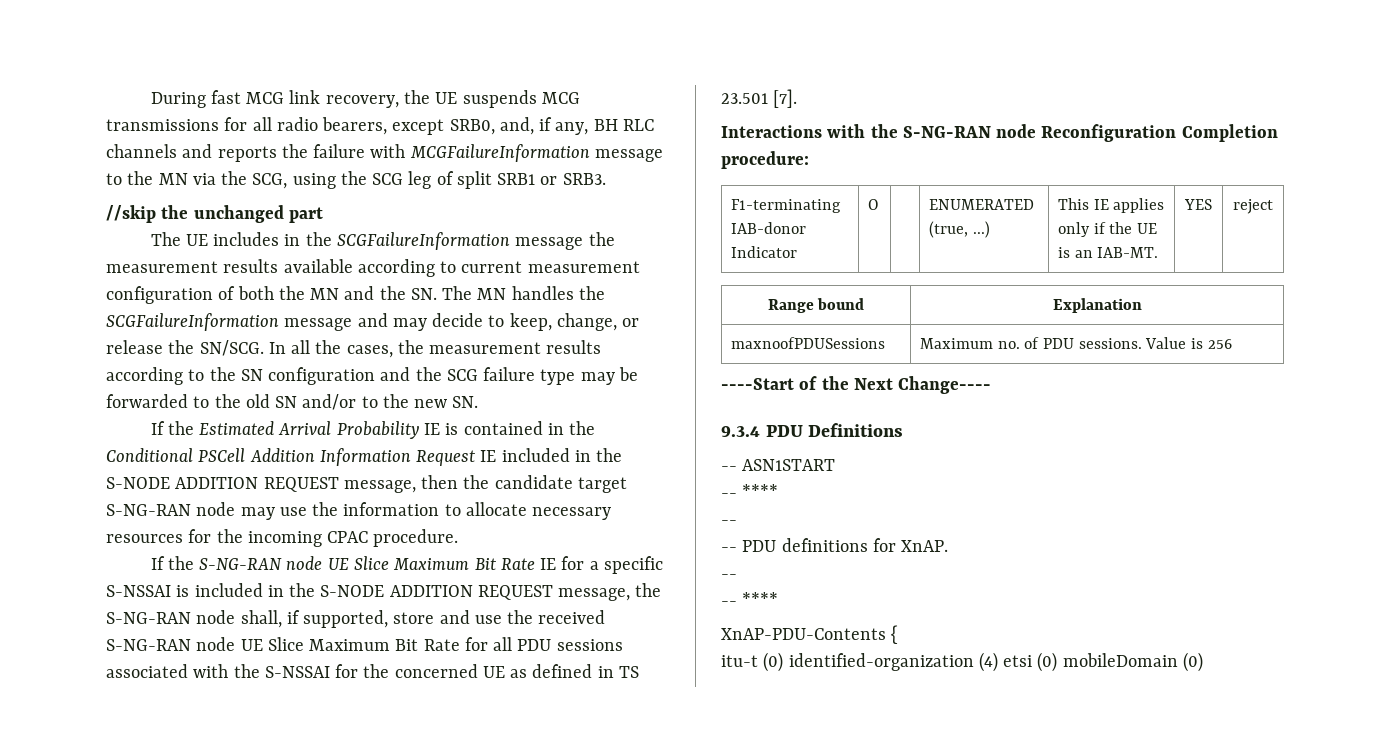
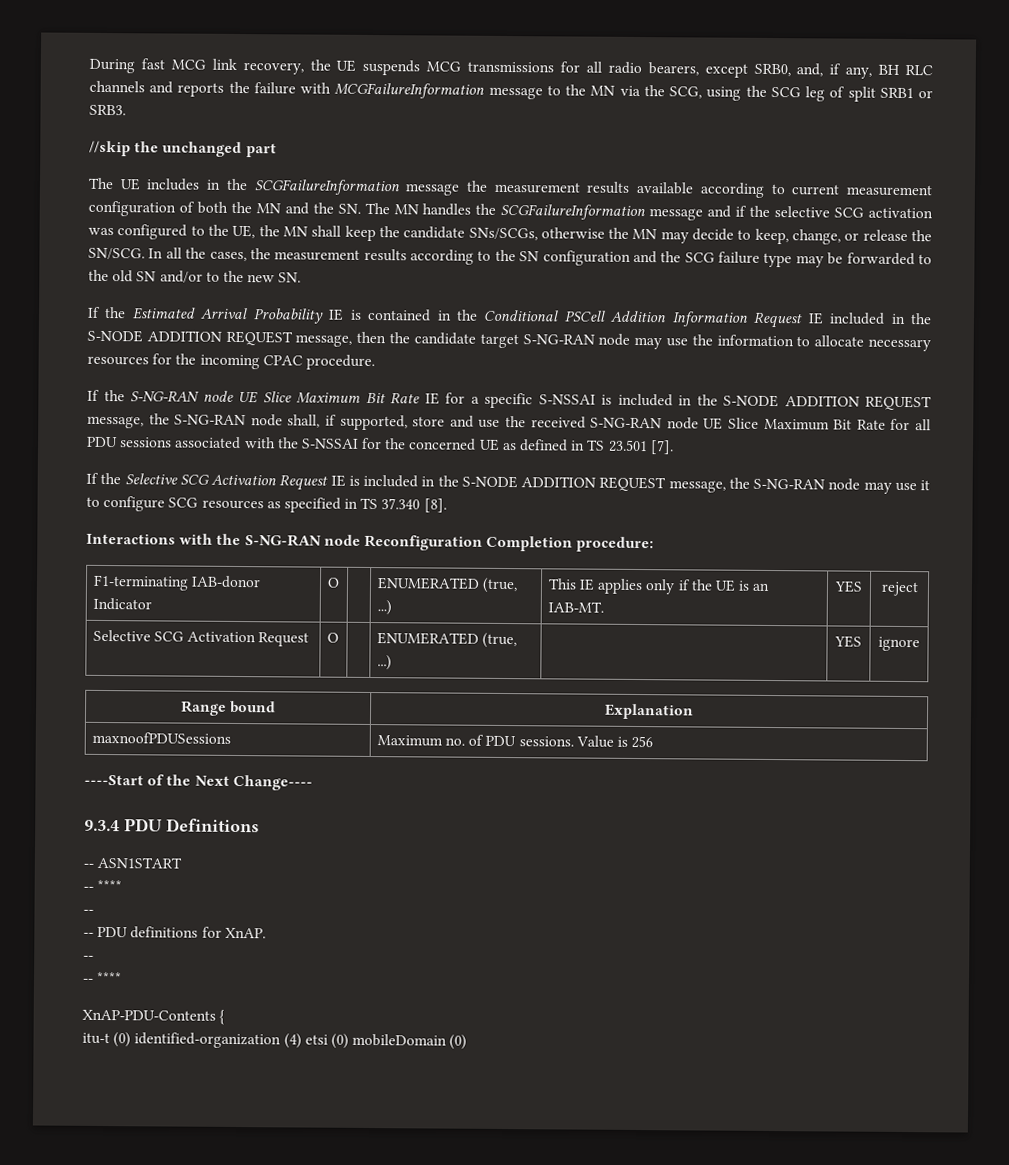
(388, 320) none -> [735,205,933,219] [88,224,658,242] if the selective SCG activation was configured to the UE, the MN shall keep the candidate SNs/SCGs, otherwise the MN
(798, 98) none -> [86,472,930,494] [86,495,447,513] // If the Selective SCG Activation Request IE is included in the S-NODE ADDITION REQUEST message, the S-NG-RAN node may use it to configure SCG resources as specified in TS 37.340 [8].
(1273, 206) none -> [92,629,310,647] [326,632,339,643] [376,632,517,649] [376,655,392,671] [834,635,862,648] [878,636,920,652] // Selective SCG Activation Request | O | | ENUMERATED (true, ...) | | YES | ignore

